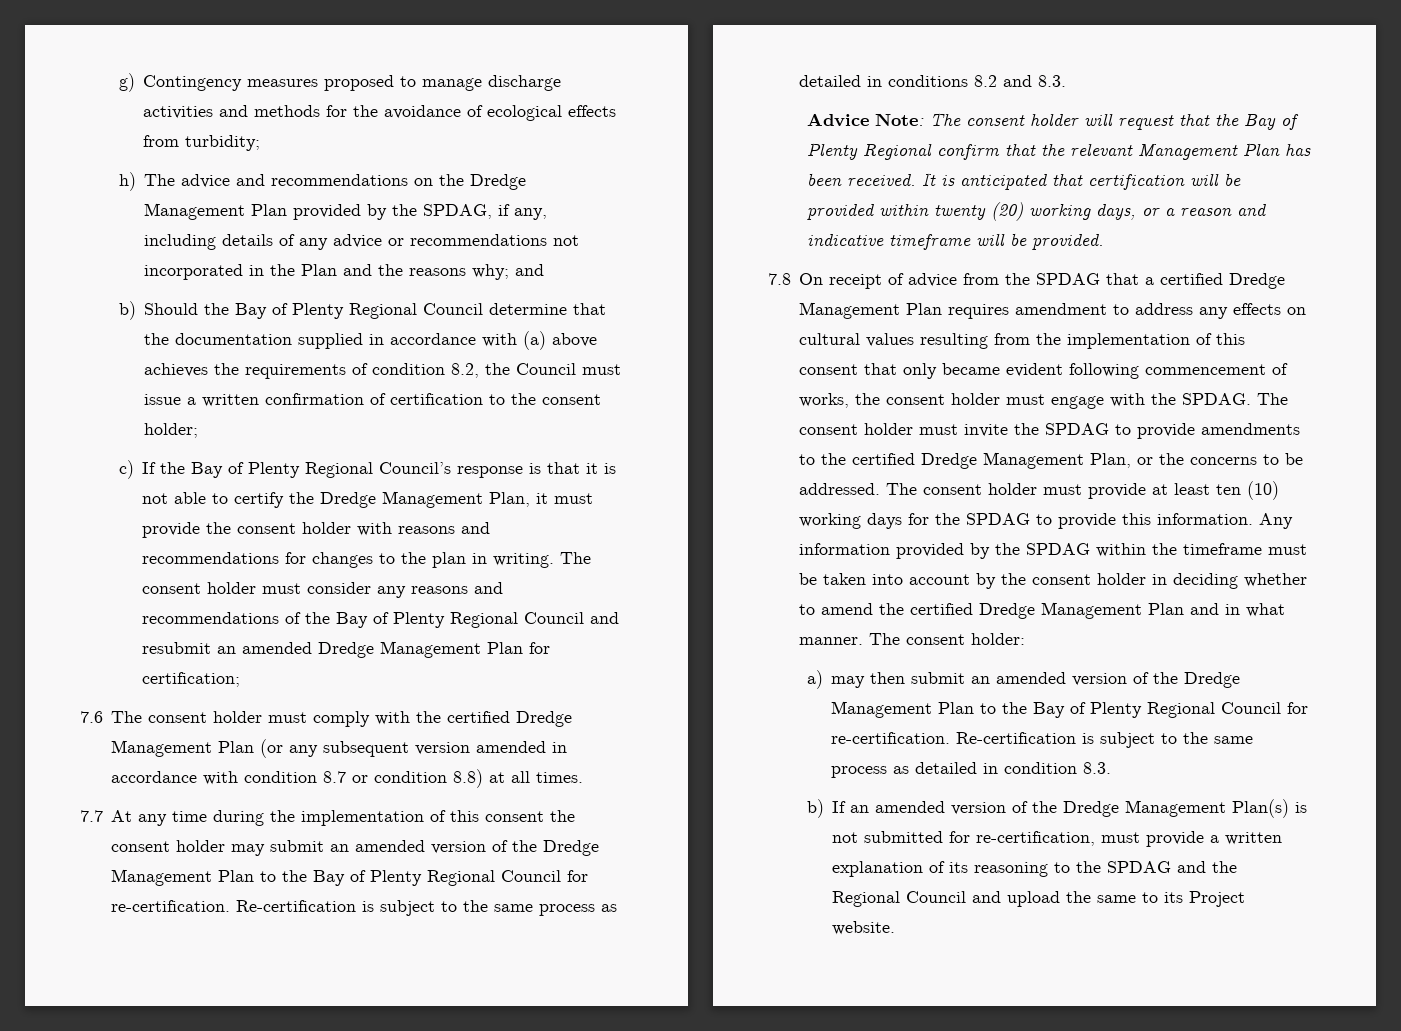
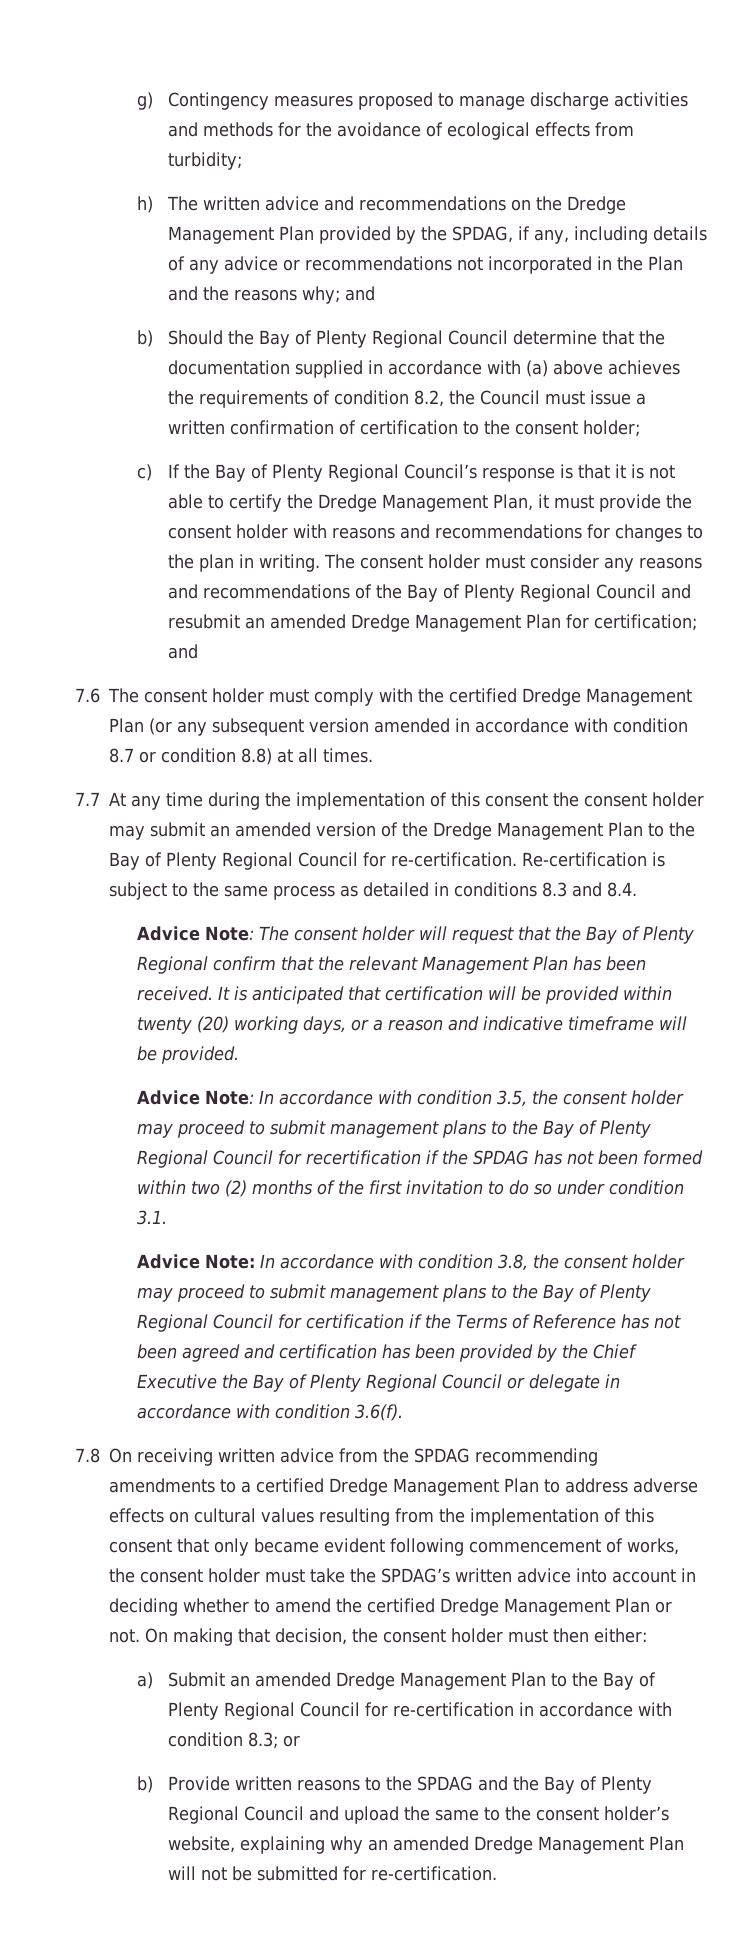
(176, 180) none -> [202,196,260,211] written
(241, 679) none -> [167,644,198,659] and
[974,75,1067,87] 8.2 and 8.3. -> [541,882,637,897] 8.3 and 8.4.
(1104, 241) none -> [136,1090,684,1107] [136,1120,651,1138] [136,1150,703,1168] [136,1180,684,1197] [136,1210,167,1225] [136,1254,685,1271] [136,1284,651,1302] [136,1314,681,1332] [136,1344,637,1362] [136,1374,620,1392] [136,1404,403,1421] // Advice Note: In accordance with condition 3.5, the consent holder may proceed to submit management plans to the Bay of Plenty Regional Council for recertification if the SPDAG has not been formed within two (2) months of the first invitation to do so under condition 3.1. // Advice Note: In accordance with condition 3.8, the consent holder may proceed to submit management plans to the Bay of Plenty Regional Council for certification if the Terms of Reference has not been agreed and certification has been provided by the Chief Executive the Bay of Plenty Regional Council or delegate in accordance with condition 3.6(f).
[829,273,905,289] receipt of -> [136,1448,275,1466] receiving written
[1106,273,1140,285] that -> [474,1448,598,1466] [108,1478,236,1493] recommending amendments to
[948,303,1108,319] requires amendment -> (539, 1485) none
[1199,307,1229,319] any -> [632,1478,698,1493] adverse
[1051,393,1289,409] [799,423,1301,439] [799,452,1304,469] [799,481,1280,500] [799,513,1294,529] [799,543,1308,559] [799,573,1147,589] engage with the SPDAG. The consent holder must invite the SPDAG to provide amendments to the certified Dredge Management Plan, or the concerns to be addressed. The consent holder must provide at least ten (10) working days for the SPDAG to provide this information. Any information provided by the SPDAG within the timeframe must be taken into account by the consent holder -> [309,1568,676,1583] take the SPDAG’s written advice into account
[1190,603,1286,617] [799,633,1026,645] [806,670,1179,689] and in what manner. The consent holder: // a) may then submit an amended version of the -> [654,1601,672,1613] [108,1628,647,1646] [136,1672,331,1689] or not. On making that decision, the consent holder must then either: // a) Submit an amended
[831,732,1254,748] [831,762,1112,778] [806,799,1308,818] [832,831,1283,847] [832,861,1049,877] re-certification. Re-certification is subject to the same process as detailed in condition 8.3. // b) If an amended version of the Dredge Management Plan(s) is not submitted for re-certification, must provide a written explanation of its reasoning -> [392,1702,672,1717] [167,1732,300,1749] [136,1776,360,1793] re-certification in accordance with condition 8.3; or // b) Provide written reasons
(1238, 867) none -> [543,1776,652,1794] Bay of Plenty
[1164,891,1246,907] [832,921,896,935] its Project website. -> [504,1806,669,1821] [167,1836,684,1854] [167,1866,497,1881] the consent holder’s website, explaining why an amended Dredge Management Plan will not be submitted for re-certification.

